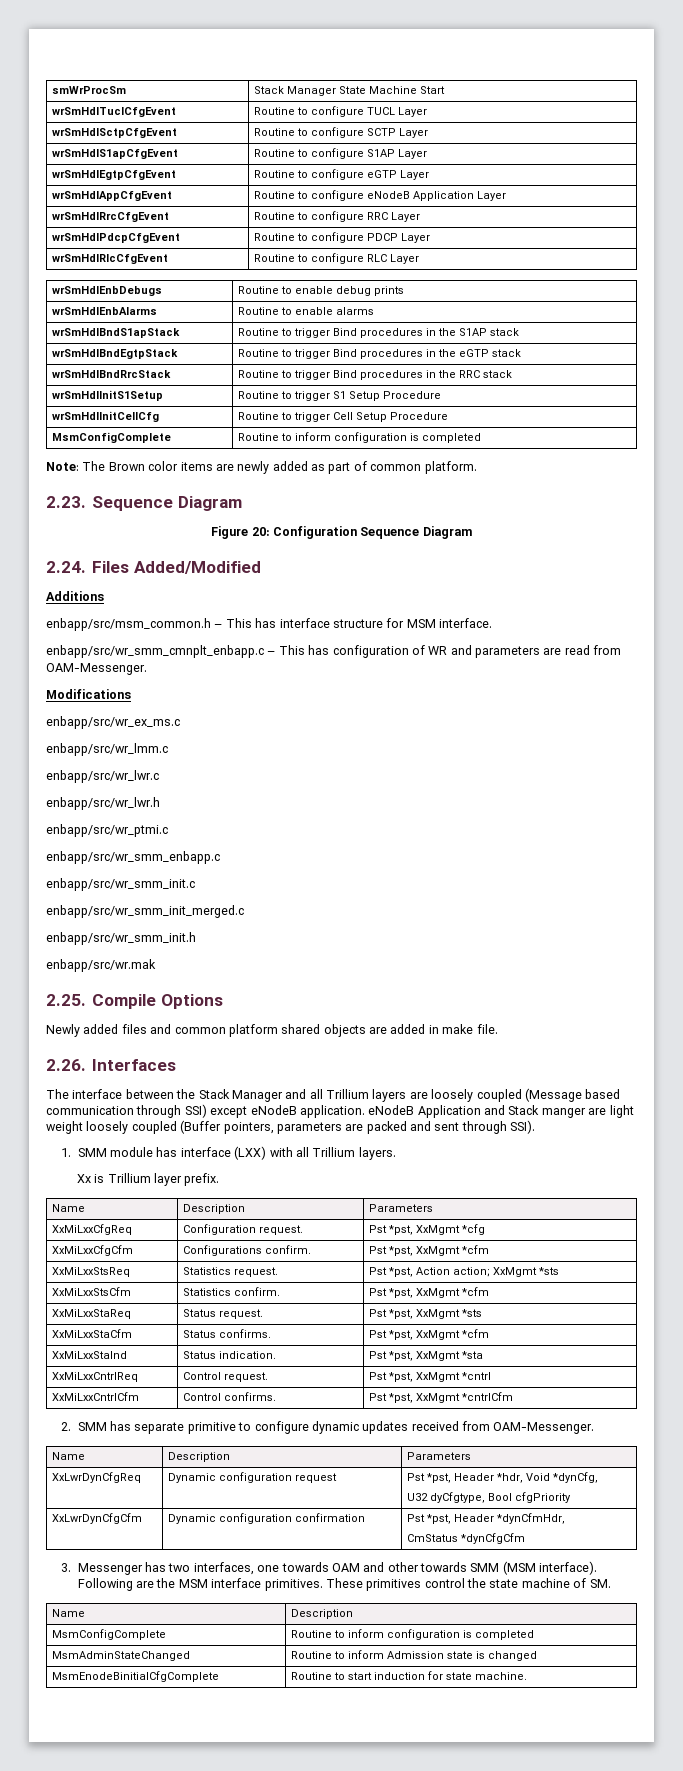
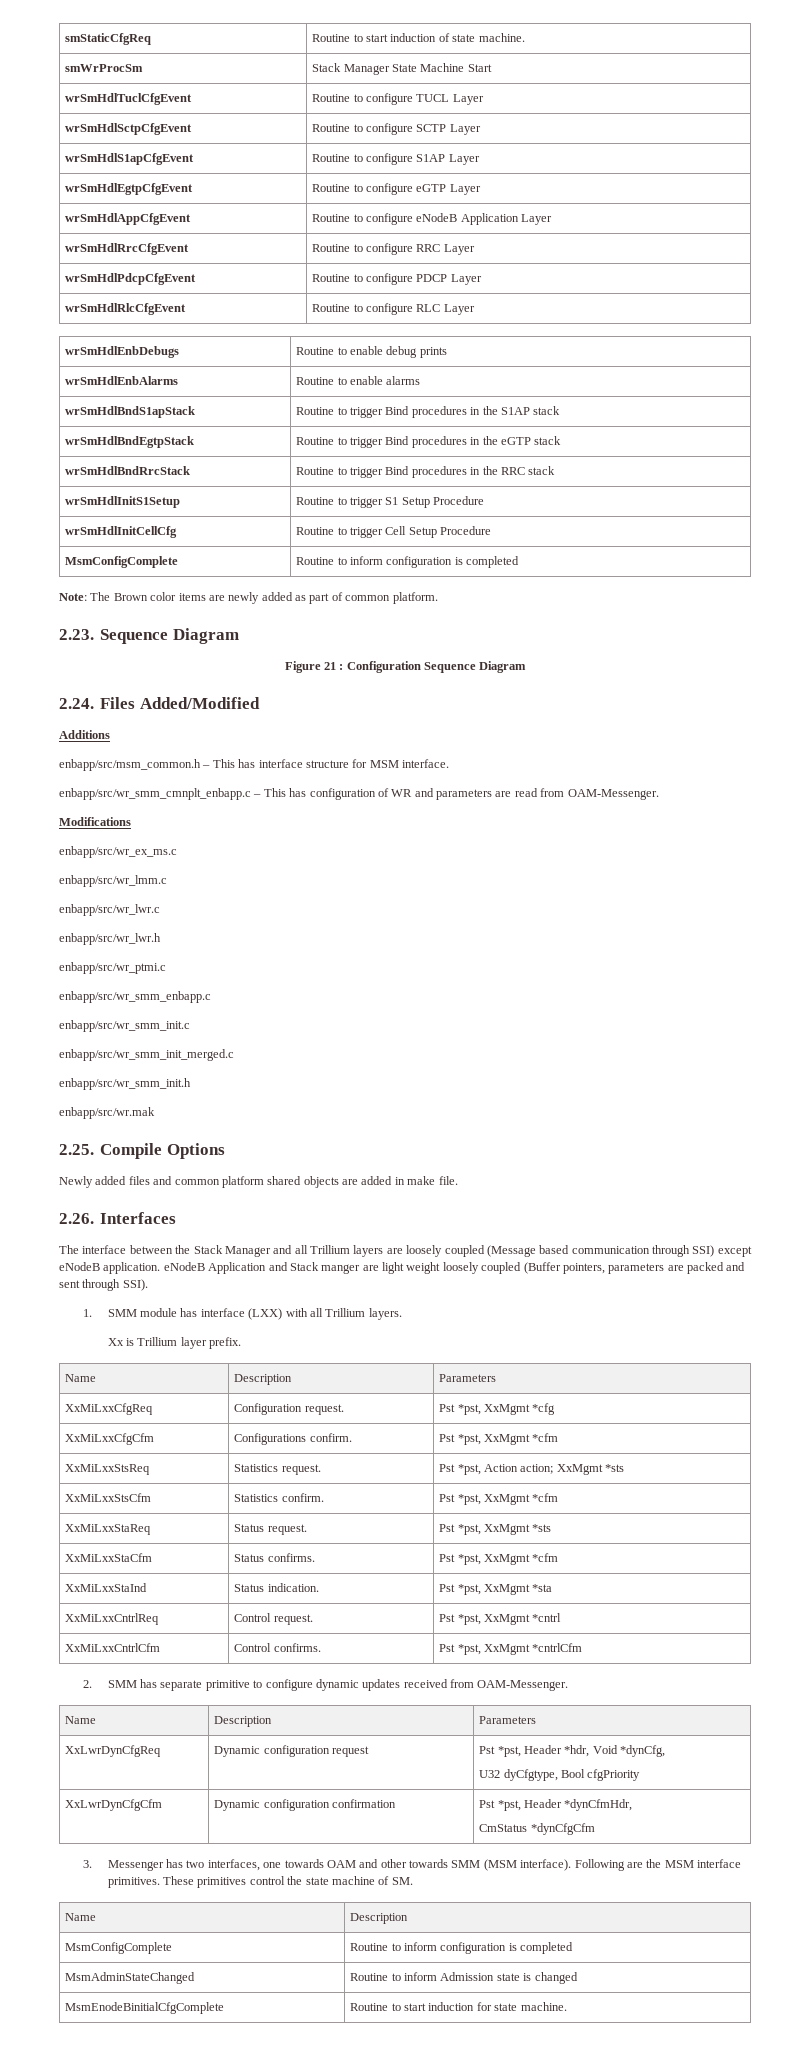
(52, 90) none -> [65,33,152,45] [312,33,525,42] smStaticCfgReq | Routine to start induction of state machine. //
[251,527,270,536] 20: -> [323,662,344,670] 21 :

